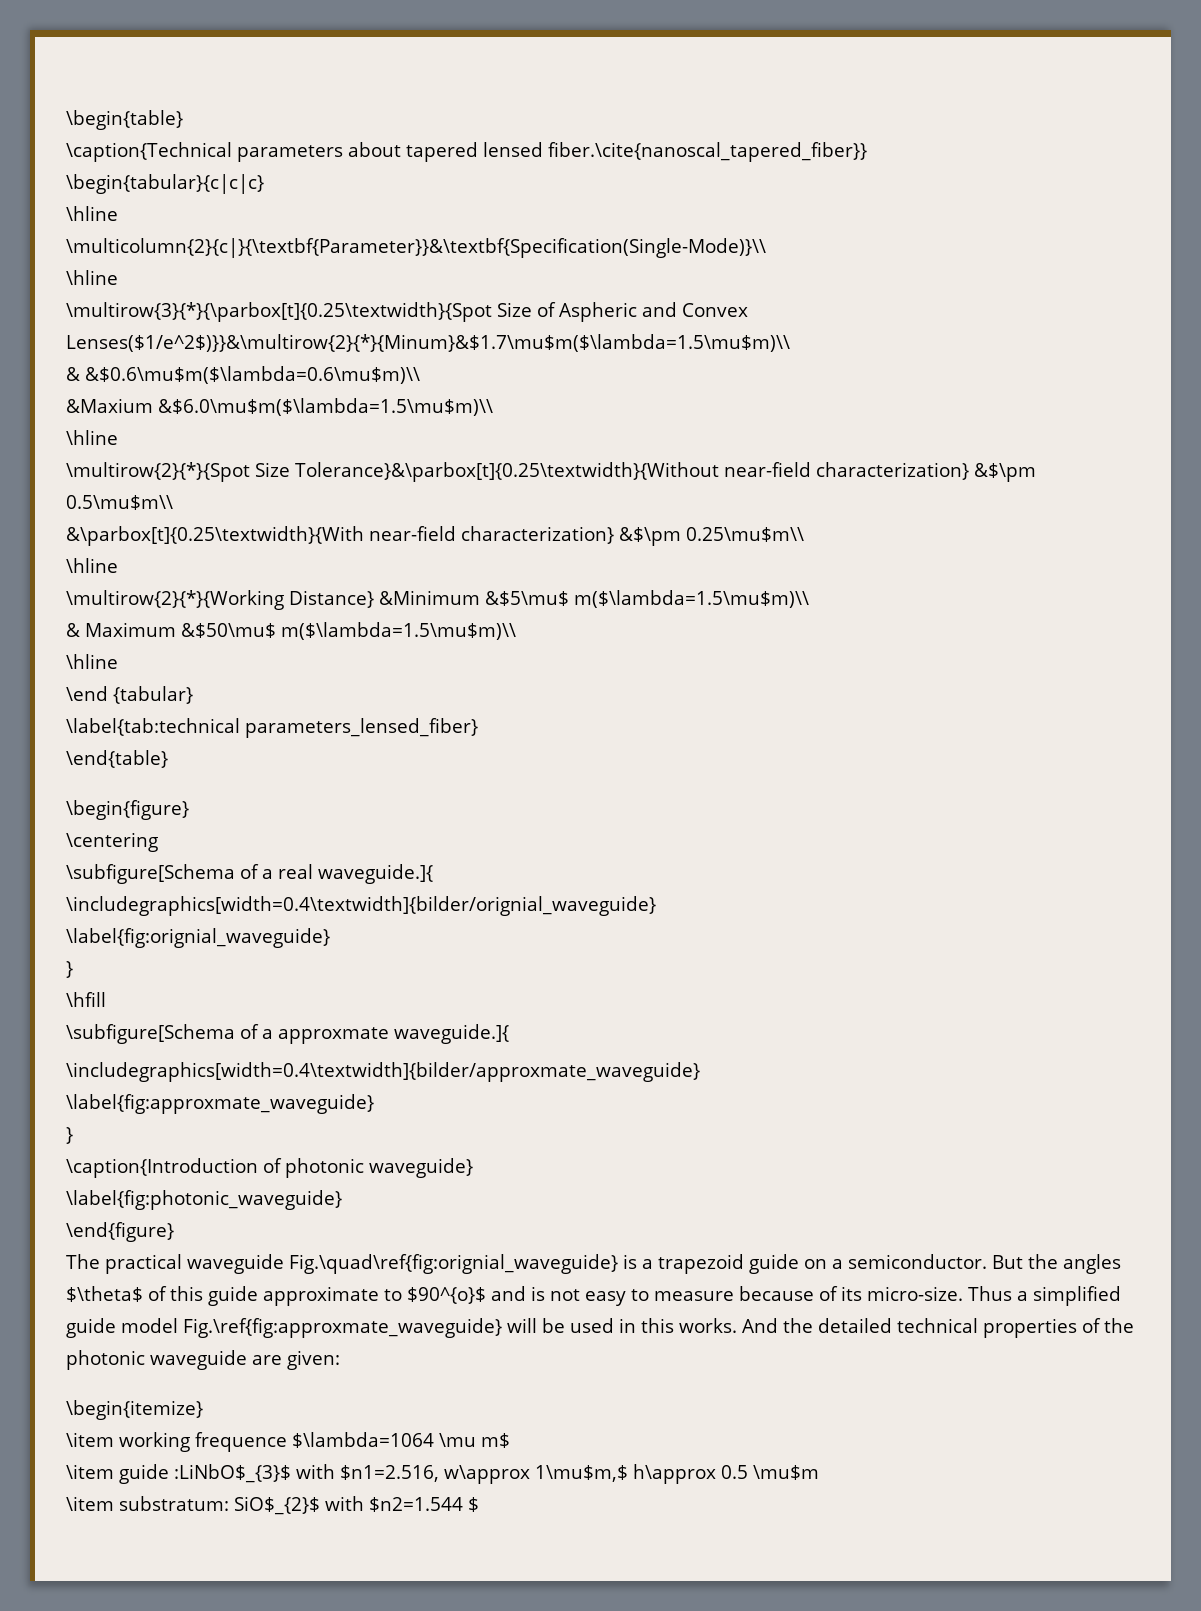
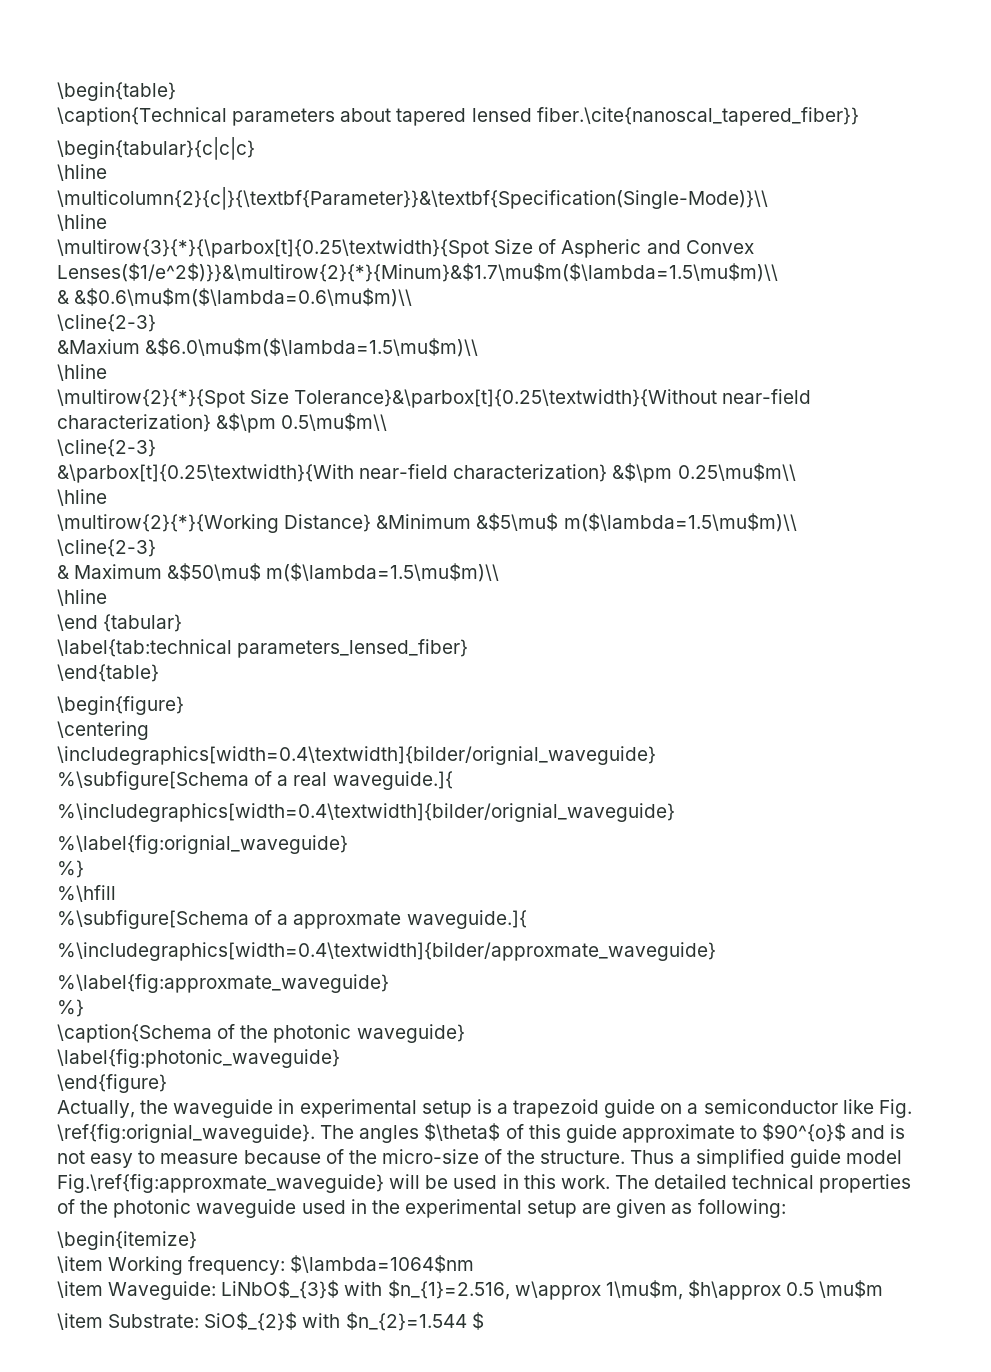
(420, 375) none -> [57,314,156,332] // \cline{2-3}
(173, 502) none -> [57,439,156,457] // \cline{2-3}
(809, 599) none -> [57,539,156,557] // \cline{2-3}
[66,864,235,884] \subfigure[Schema -> [57,746,656,765] [57,771,249,790] \includegraphics[width=0.4\textwidth]{bilder/orignial_waveguide} // %\subfigure[Schema
[66,896,656,916] [66,928,330,948] [66,961,73,978] [66,992,106,1007] [66,1024,235,1044] \includegraphics[width=0.4\textwidth]{bilder/orignial_waveguide} // \label{fig:orignial_waveguide} // } // \hfill // \subfigure[Schema -> [57,803,675,822] [57,835,348,854] [57,860,84,878] [57,885,116,902] [57,910,249,929] %\includegraphics[width=0.4\textwidth]{bilder/orignial_waveguide} // %\label{fig:orignial_waveguide} // %} // %\hfill // %\subfigure[Schema
[66,1062,700,1082] [66,1094,374,1114] [66,1127,73,1144] [66,1158,473,1178] [66,1190,342,1210] [66,1222,174,1242] [66,1254,618,1274] \includegraphics[width=0.4\textwidth]{bilder/approxmate_waveguide} // \label{fig:approxmate_waveguide} // } // \caption{Introduction of photonic waveguide} // \label{fig:photonic_waveguide} // \end{figure} // The practical waveguide Fig.\quad\ref{fig:orignial_waveguide} -> [57,942,716,961] [57,974,389,993] [57,999,84,1017] [57,1024,465,1043] [57,1049,340,1068] [57,1074,167,1093] [57,1099,472,1118] %\includegraphics[width=0.4\textwidth]{bilder/approxmate_waveguide} // %\label{fig:approxmate_waveguide} // %} // \caption{Schema of the photonic waveguide} // \label{fig:photonic_waveguide} // \end{figure} // Actually, the waveguide in experimental setup
[848,1254,1058,1269] semiconductor. But the -> [703,1099,912,1118] [57,1124,355,1143] semiconductor like Fig. \ref{fig:orignial_waveguide}. The
[841,1286,963,1301] its micro-size. -> [348,1149,626,1164] the micro-size of the structure.
[679,1318,813,1333] works. And the -> [560,1175,649,1189] work. The
[252,1350,340,1370] [66,1400,203,1420] [66,1432,510,1452] [66,1464,716,1484] are given: // \begin{itemize} // \item working frequence $\lambda=1064 \mu m$ // \item guide :LiNbO$_{3}$ with $n1=2.516, w\approx 1\mu$m,$ h\approx -> [301,1199,786,1218] [57,1231,197,1250] [57,1255,475,1275] [57,1280,781,1300] used in the experimental setup are given as following: // \begin{itemize} // \item Working frequency: $\lambda=1064$nm // \item Waveguide: LiNbO$_{3}$ with $n_{1}=2.516, w\approx 1\mu$m, $h\approx
[119,1496,229,1511] substratum: -> [108,1314,200,1328] Substrate:
[369,1497,463,1512] $n2=1.544 -> [345,1312,467,1331] $n_{2}=1.544

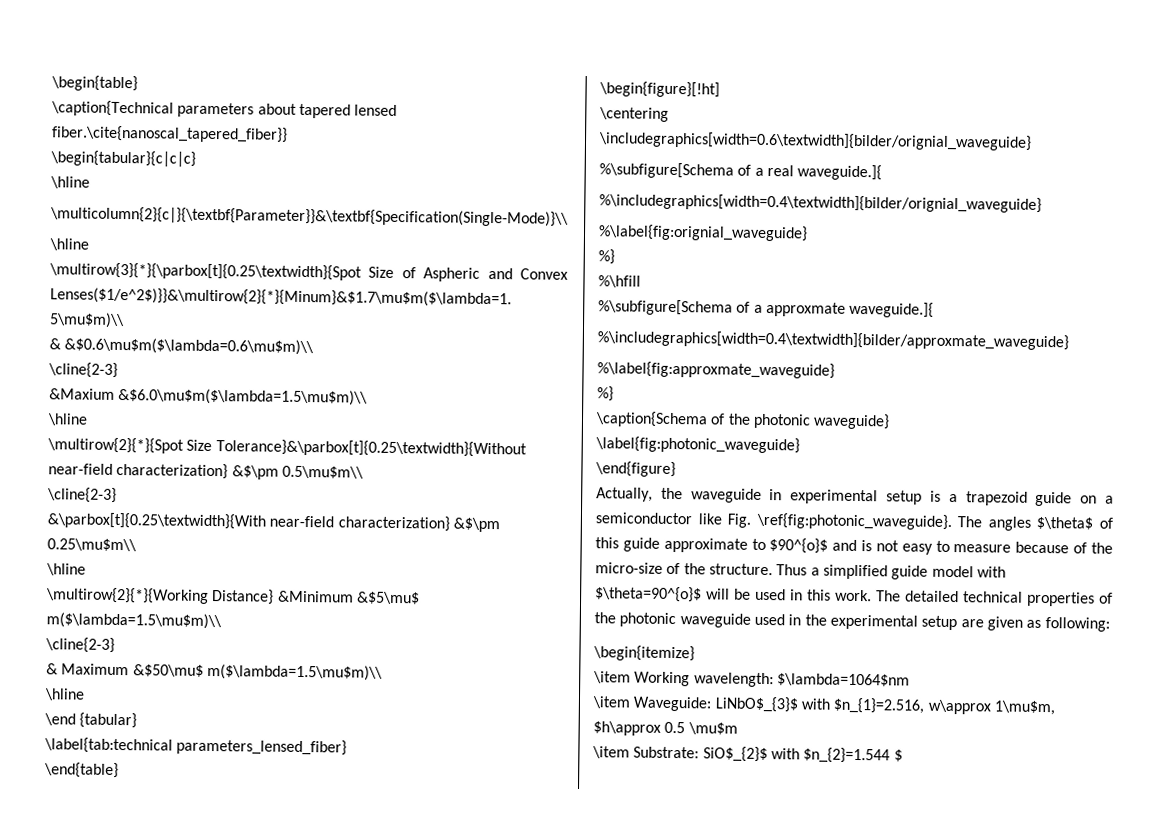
[57,696,184,715] \begin{figure} -> [599,81,720,98] \begin{figure}[!ht]
[57,746,656,765] \includegraphics[width=0.4\textwidth]{bilder/orignial_waveguide} -> [598,131,1032,151] \includegraphics[width=0.6\textwidth]{bilder/orignial_waveguide}
[57,1124,315,1143] \ref{fig:orignial_waveguide}. -> [755,512,952,531] \ref{fig:photonic_waveguide}.
[57,1174,384,1193] Fig.\ref{fig:approxmate_waveguide} -> [976,566,1006,578] [595,586,702,603] with $\theta=90^{o}$
[188,1256,286,1275] frequency: -> [693,672,774,688] wavelength:

